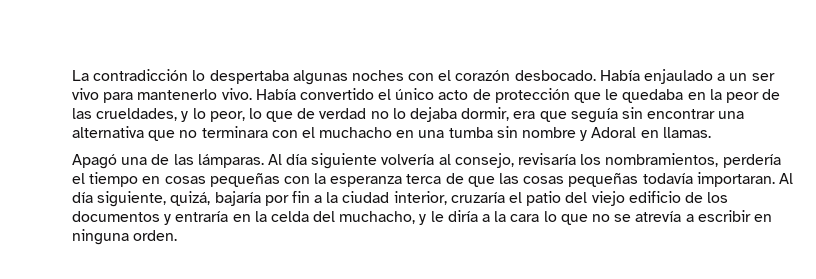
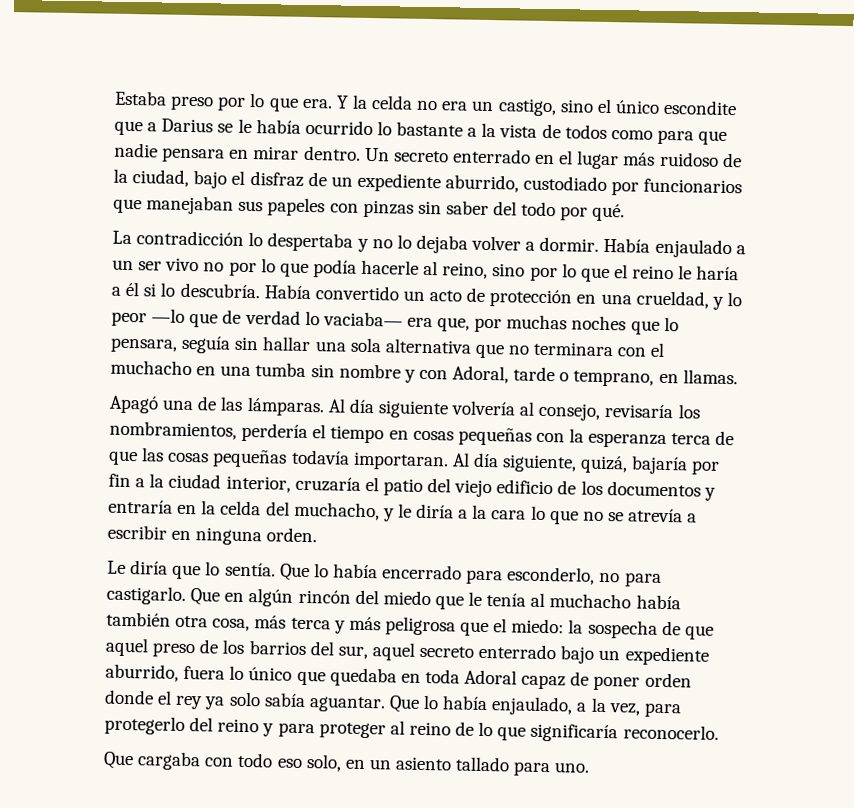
[72,69,596,85] La contradicción lo despertaba algunas noches con el corazón desbocado. -> [114,90,738,117] [114,118,728,145] [114,142,742,170] [113,168,743,196] [113,195,626,222] [112,230,600,254] Estaba preso por lo que era. Y la celda no era un castigo, sino el único escondite que a Darius se le había ocurrido lo bastante a la vista de todos como para que nadie pensara en mirar dentro. Un secreto enterrado en el lugar más ruidoso de la ciudad, bajo el disfraz de un expediente aburrido, custodiado por funcionarios que manejaban sus papeles con pinzas sin saber del todo por qué. // La contradicción lo despertaba y no lo dejaba volver a dormir.
[103,88,781,103] [72,107,745,123] para mantenerlo vivo. Había convertido el único acto de protección que le quedaba en la peor de las crueldades, y lo peor, lo que de verdad no lo dejaba dormir, era que seguía sin encontrar una -> [203,258,740,283] [111,281,742,310] [111,308,679,335] [110,335,382,354] no por lo que podía hacerle al reino, sino por lo que el reino le haría a él si lo descubría. Había convertido un acto de protección en una crueldad, y lo peor —lo que de verdad lo vaciaba— era que, por muchas noches que lo pensara, seguía sin hallar una sola
[591,127,637,138] Adoral -> [418,365,655,387] con Adoral, tarde o temprano,
(178, 235) none -> [107,560,662,587] [106,585,681,610] [106,611,714,640] [105,637,709,666] [105,663,692,691] [104,689,682,718] [104,715,719,743] [103,751,591,777] // Le diría que lo sentía. Que lo había encerrado para esconderlo, no para castigarlo. Que en algún rincón del miedo que le tenía al muchacho había también otra cosa, más terca y más peligrosa que el miedo: la sospecha de que aquel preso de los barrios del sur, aquel secreto enterrado bajo un expediente aburrido, fuera lo único que quedaba en toda Adoral capaz de poner orden donde el rey ya solo sabía aguantar. Que lo había enjaulado, a la vez, para protegerlo del reino y para proteger al reino de lo que significaría reconocerlo. // Que cargaba con todo eso solo, en un asiento tallado para uno.

